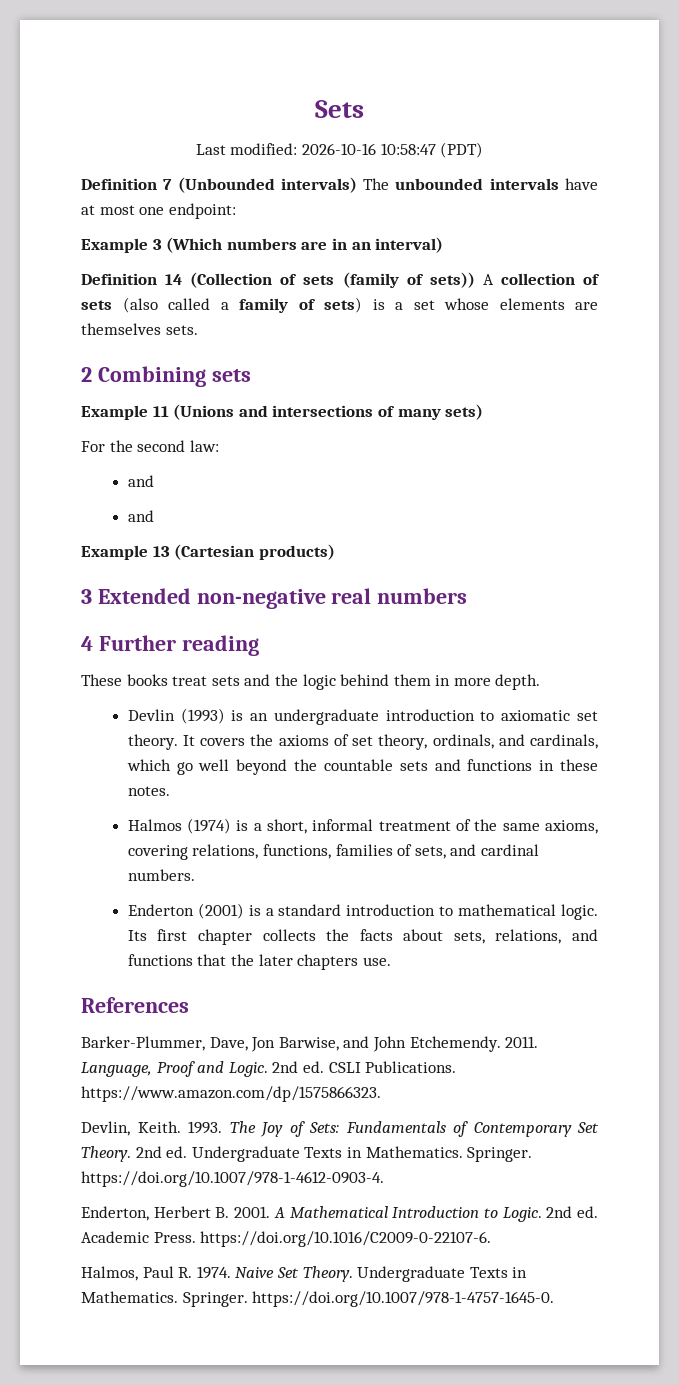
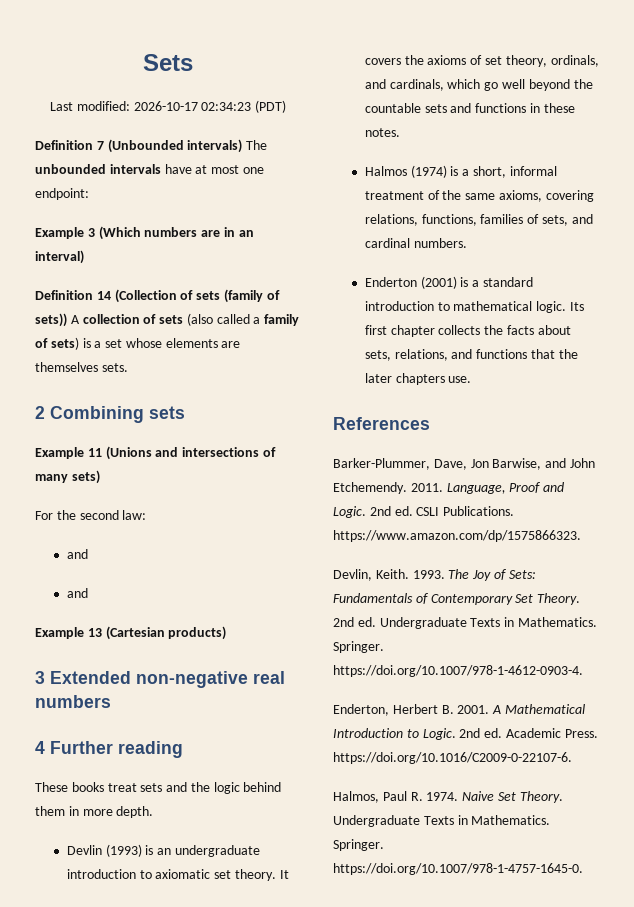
[302,143,436,155] 2026-10-16 10:58:47 -> [133,101,252,111] 2026-10-17 02:34:23

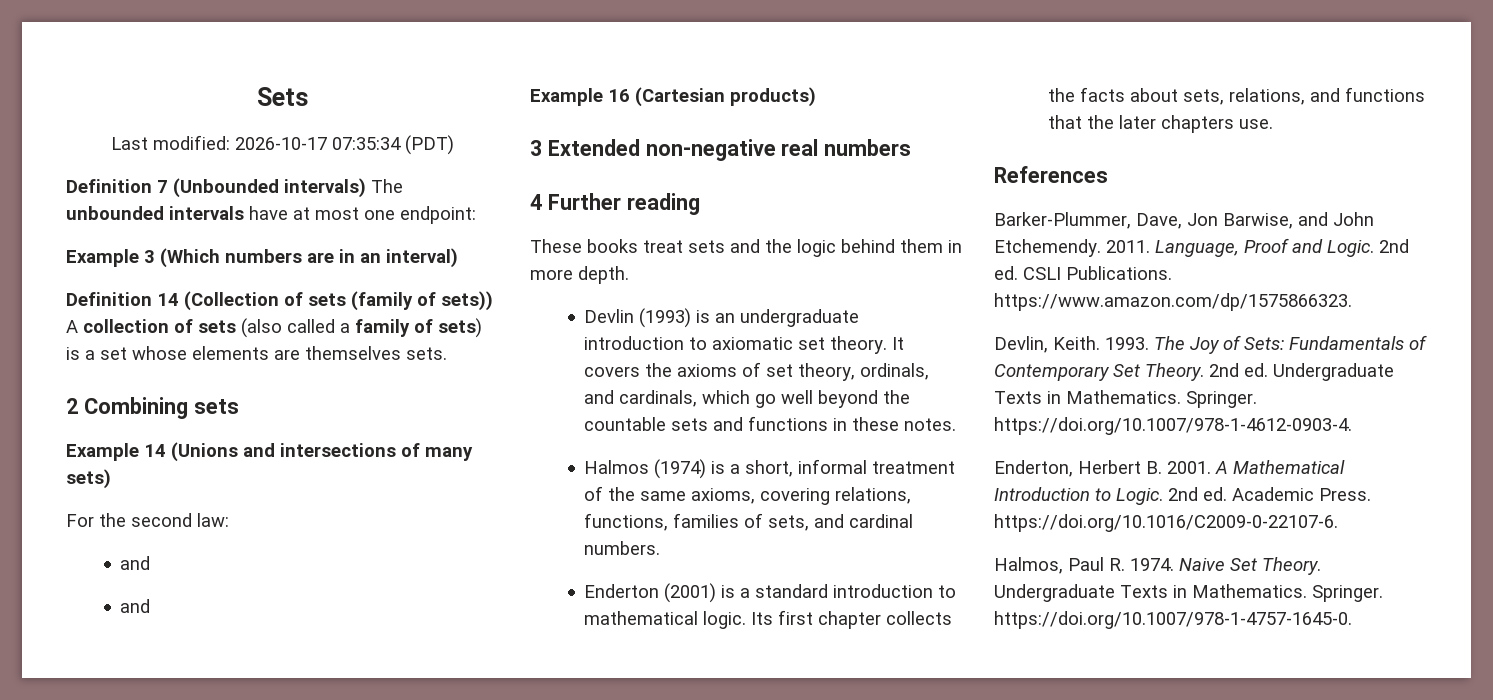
[201,102,252,111] 02:34:23 -> [332,137,401,150] 07:35:34
[87,448,102,457] 11 -> [144,444,166,457] 14
[87,628,102,637] 13 -> [608,89,630,102] 16

